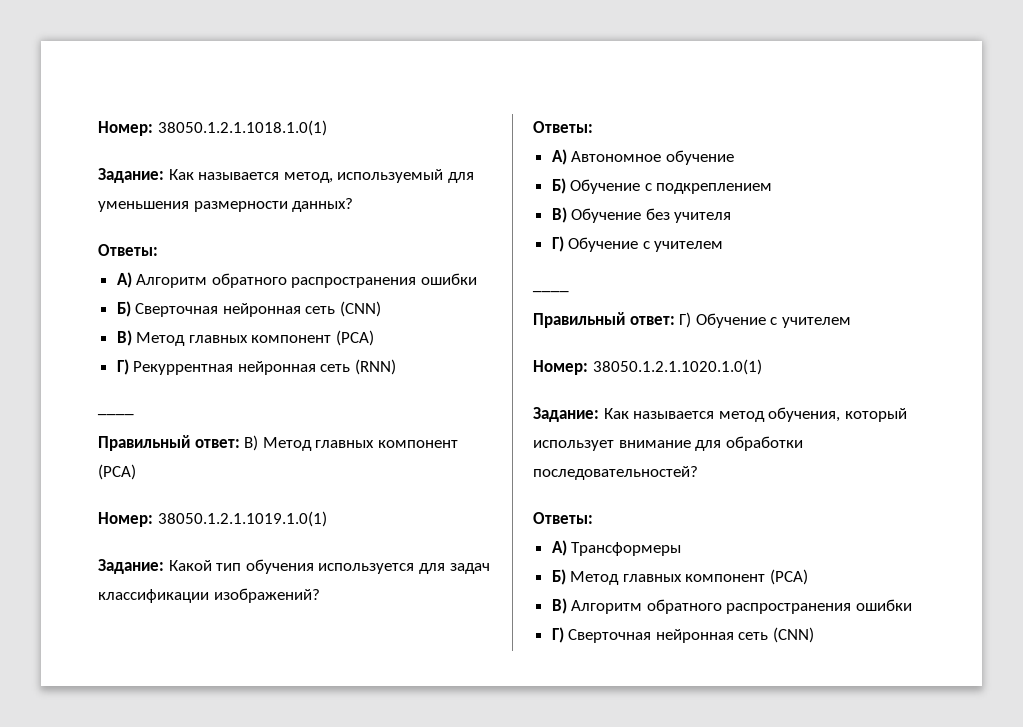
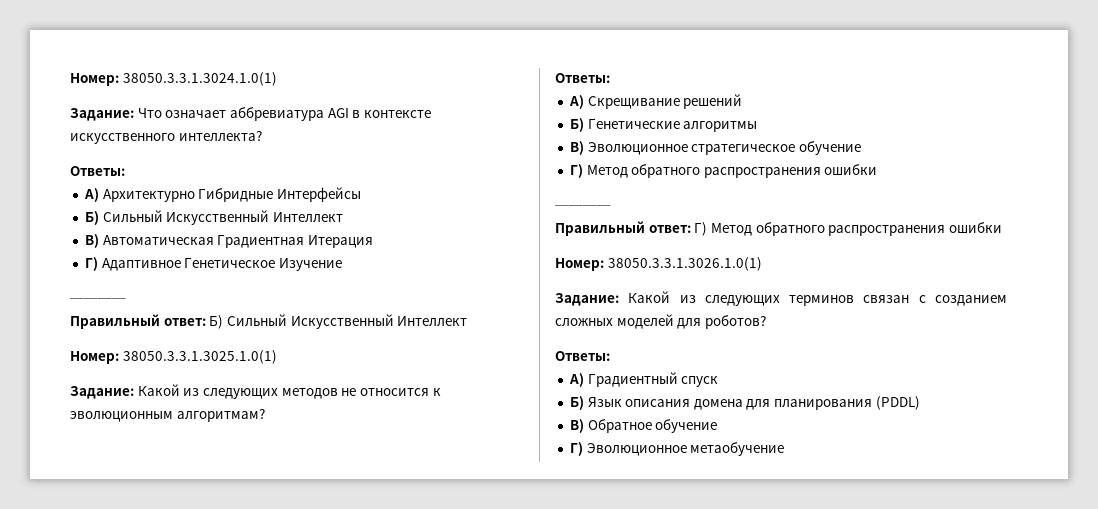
[98,120,327,136] [98,168,474,183] [98,198,354,212] [98,244,158,256] [116,272,478,288] [116,301,382,317] [116,330,375,346] [116,359,397,375] [97,414,134,419] [98,435,458,451] [98,464,136,480] [98,511,327,527] [98,559,490,574] [98,588,320,603] [533,121,593,133] [551,149,734,165] [551,178,773,194] [551,207,732,223] [551,236,724,252] Номер: 38050.1.2.1.1018.1.0(1) // Задание: Как называется метод, используемый для уменьшения размерности данных? // Ответы: // А) Алгоритм обратного распространения ошибки // Б) Сверточная нейронная сеть (CNN) // В) Метод главных компонент (PCA) // Г) Рекуррентная нейронная сеть (RNN) // ──── // Правильный ответ: В) Метод главных компонент (PCA) // Номер: 38050.1.2.1.1019.1.0(1) // Задание: Какой тип обучения используется для задач классификации изображений? // Ответы: // А) Автономное обучение // Б) Обучение с подкреплением // В) Обучение без учителя // Г) Обучение с учителем -> [70,72,277,86] [70,107,431,121] [70,130,262,144] [70,166,125,176] [83,187,361,202] [84,210,343,225] [84,234,373,248] [84,257,342,271] [70,298,126,303] [70,314,468,329] [70,350,277,364] [70,384,441,399] [70,408,265,422] [555,73,610,83] [568,94,743,109] [569,118,758,132] [569,141,861,155] [569,164,878,178] Номер: 38050.3.3.1.3024.1.0(1) // Задание: Что означает аббревиатура AGI в контексте искусственного интеллекта? // Ответы: // А) Архитектурно Гибридные Интерфейсы // Б) Сильный Искусственный Интеллект // В) Автоматическая Градиентная Итерация // Г) Адаптивное Генетическое Изучение // ──── // Правильный ответ: Б) Сильный Искусственный Интеллект // Номер: 38050.3.3.1.3025.1.0(1) // Задание: Какой из следующих методов не относится к эволюционным алгоритмам? // Ответы: // А) Скрещивание решений // Б) Генетические алгоритмы // В) Эволюционное стратегическое обучение // Г) Метод обратного распространения ошибки
[695,313,851,328] [533,359,762,375] [533,407,907,422] [533,436,803,451] [533,466,698,480] [533,512,593,524] [551,540,682,556] [551,569,809,585] [551,598,913,614] [551,627,815,643] Обучение с учителем // Номер: 38050.1.2.1.1020.1.0(1) // Задание: Как называется метод обучения, который использует внимание для обработки последовательностей? // Ответы: // А) Трансформеры // Б) Метод главных компонент (PCA) // В) Алгоритм обратного распространения ошибки // Г) Сверточная нейронная сеть (CNN) -> [710,222,1002,236] [555,257,762,271] [555,291,1007,306] [555,314,766,329] [555,351,610,361] [568,372,719,387] [569,396,920,410] [569,419,718,433] [569,442,785,456] Метод обратного распространения ошибки // Номер: 38050.3.3.1.3026.1.0(1) // Задание: Какой из следующих терминов связан с созданием сложных моделей для роботов? // Ответы: // А) Градиентный спуск // Б) Язык описания домена для планирования (PDDL) // В) Обратное обучение // Г) Эволюционное метаобучение

